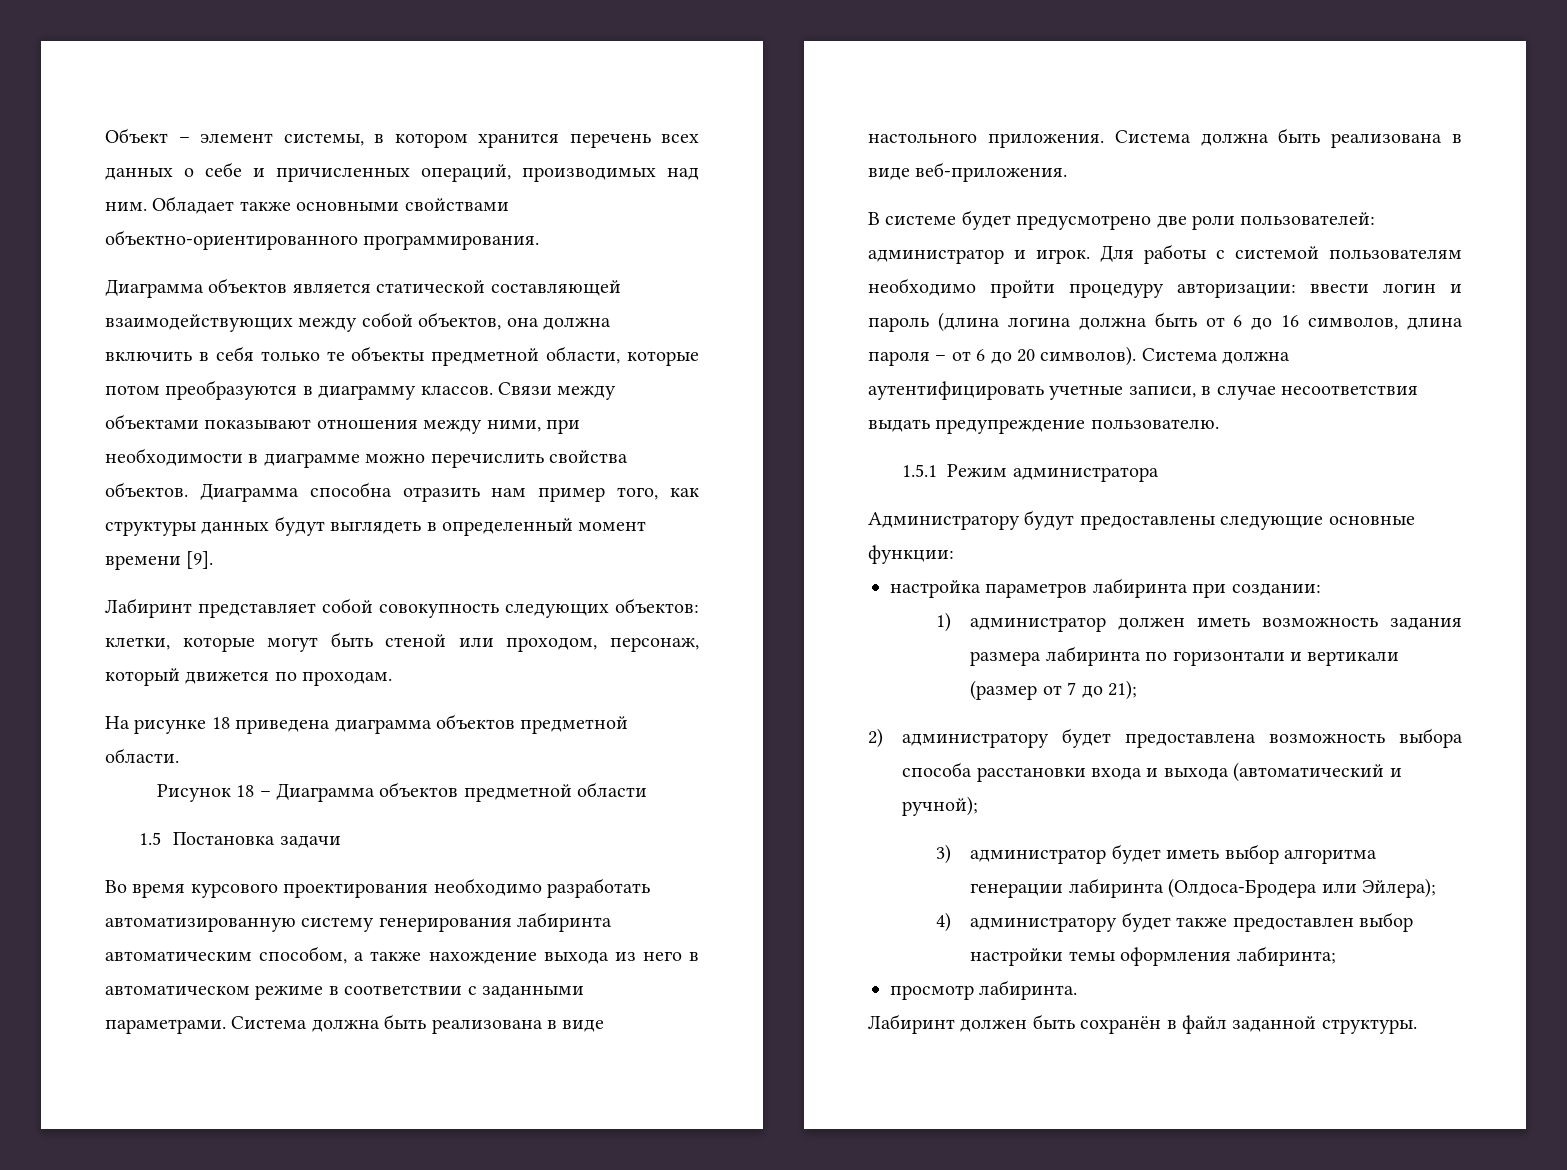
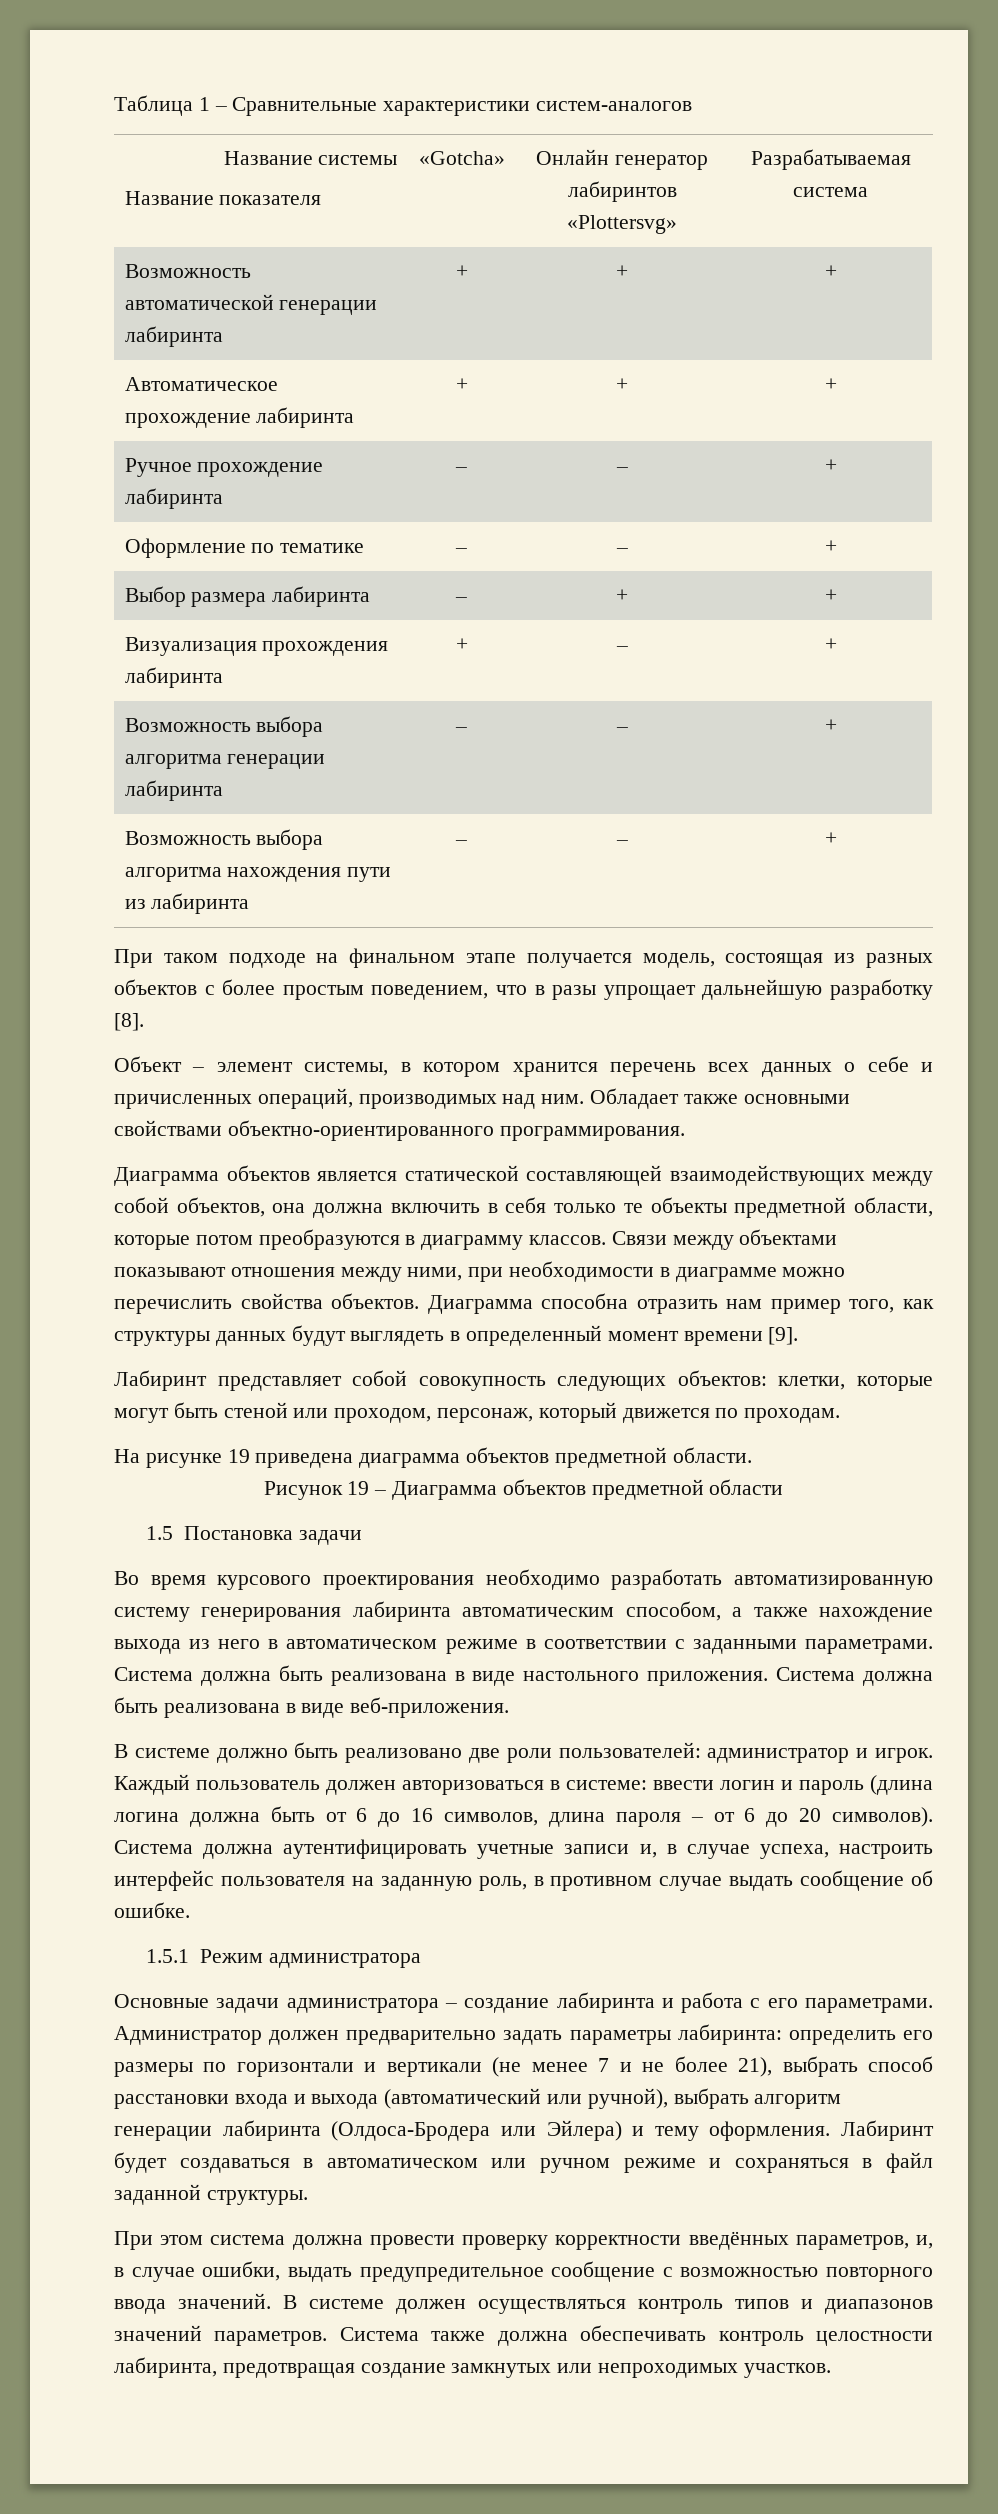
(105, 135) none -> [114,95,693,116] [223,151,398,165] [124,191,322,205] [418,151,505,165] [536,149,708,170] [567,181,677,202] [567,215,677,234] [750,149,911,170] [793,187,868,197] [124,264,251,278] [124,294,378,315] [124,326,223,347] [455,265,468,278] [616,265,628,278] [824,265,837,278] [124,377,278,391] [124,407,355,428] [455,378,468,391] [616,378,628,391] [824,378,837,391] [124,458,324,477] [124,488,223,509] [455,467,467,472] [615,467,628,472] [824,459,837,472] [124,538,365,558] [455,548,467,553] [615,548,628,553] [824,540,837,553] [124,586,371,607] [455,597,467,602] [616,589,628,602] [824,589,837,602] [124,637,389,656] [124,667,223,688] [455,638,468,651] [615,646,628,651] [824,638,837,651] [124,716,324,737] [124,754,326,769] [124,780,223,801] [455,727,467,732] [615,727,628,732] [824,719,837,732] [124,829,324,850] [124,867,392,882] [124,893,250,914] [455,840,467,845] [615,840,628,845] [824,832,837,845] [114,948,933,968] [114,979,934,1000] [114,1013,144,1031] Таблица 1 – Сравнительные характеристики систем-аналогов // Название системы // Название показателя | «Gotcha» | Онлайн генератор лабиринтов «Plottersvg» | Разрабатываемая система // Возможность автоматической генерации лабиринта | + | + | + // Автоматическое прохождение лабиринта | + | + | + // Ручное прохождение лабиринта | – | – | + // Оформление по тематике | – | – | + // Выбор размера лабиринта | – | + | + // Визуализация прохождения лабиринта | + | – | + // Возможность выбора алгоритма генерации лабиринта | – | – | + // Возможность выбора алгоритма нахождения пути из лабиринта | – | – | + // При таком подходе на финальном этапе получается модель, состоящая из разных объектов с более простым поведением, что в разы упрощает дальнейшую разработку [8]. //
[211,717,230,729] 18 -> [227,1449,250,1463] 19
[236,785,255,797] 18 -> [347,1481,370,1495] 19
[961,210,1152,230] будет предусмотрено -> [216,1742,463,1763] должно быть реализовано
[1100,244,1462,264] [868,278,1296,298] Для работы с системой пользователям необходимо пройти процедуру авторизации: -> [114,1774,647,1795] Каждый пользователь должен авторизоваться в системе:
[1128,385,1418,400] [868,419,1219,434] [902,464,1159,482] [868,510,1415,530] [868,545,954,564] [890,578,1321,598] [936,612,1462,632] [970,646,1400,666] [970,680,1137,700] [868,728,1463,748] [902,762,973,777] записи, в случае несоответствия выдать предупреждение пользователю. // 1.5.1 Режим администратора // Администратору будут предоставлены следующие основные функции: // настройка параметров лабиринта при создании: // 1) администратор должен иметь возможность задания размера лабиринта по горизонтали и вертикали (размер от 7 до 21); // 2) администратору будет предоставлена возможность выбора способа -> [564,1844,933,1859] [114,1870,933,1891] [114,1902,190,1918] [146,1949,421,1968] [114,1992,933,2013] [114,2024,933,2045] [114,2056,933,2077] записи и, в случае успеха, настроить интерфейс пользователя на заданную роль, в противном случае выдать сообщение об ошибке. // 1.5.1 Режим администратора // Основные задачи администратора – создание лабиринта и работа с его параметрами. Администратор должен предварительно задать параметры лабиринта: определить его размеры по горизонтали и вертикали (не менее 7 и не более 21), выбрать способ
[1389,768,1402,777] [902,796,979,816] [936,844,1377,864] [970,878,1436,898] [936,912,1413,932] [970,946,1336,966] [890,980,1078,1000] [868,1014,1417,1034] и ручной); // 3) администратор будет иметь выбор алгоритма генерации лабиринта (Олдоса-Бродера или Эйлера); // 4) администратору будет также предоставлен выбор настройки темы оформления лабиринта; // просмотр лабиринта. // Лабиринт должен быть сохранён в файл заданной структуры. -> [547,2088,842,2109] [114,2120,934,2141] [114,2152,934,2173] [114,2184,308,2205] [114,2231,933,2250] [114,2261,933,2282] [114,2293,933,2314] [114,2325,934,2346] [114,2357,831,2378] или ручной), выбрать алгоритм генерации лабиринта (Олдоса-Бродера или Эйлера) и тему оформления. Лабиринт будет создаваться в автоматическом или ручном режиме и сохраняться в файл заданной структуры. // При этом система должна провести проверку корректности введённых параметров, и, в случае ошибки, выдать предупредительное сообщение с возможностью повторного ввода значений. В системе должен осуществляться контроль типов и диапазонов значений параметров. Система также должна обеспечивать контроль целостности лабиринта, предотвращая создание замкнутых или непроходимых участков.

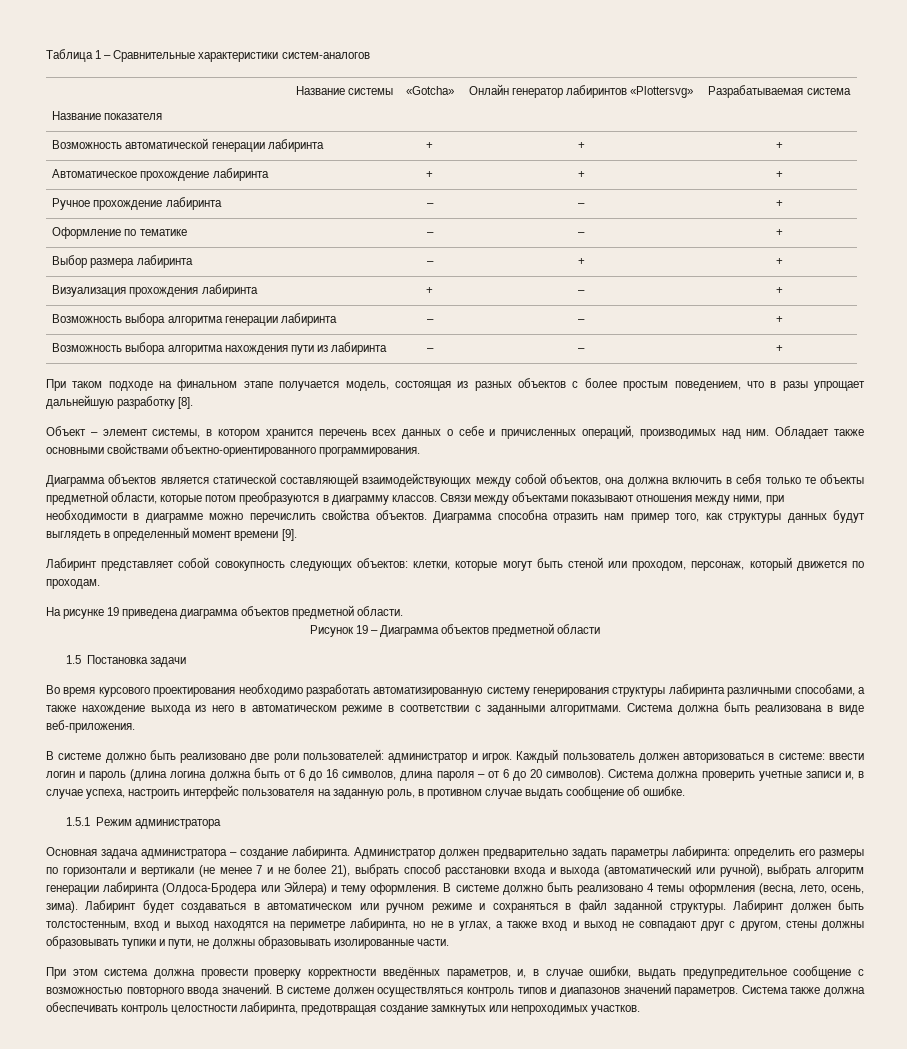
[352,1601,721,1622] лабиринта автоматическим способом, -> [612,684,855,697] структуры лабиринта различными способами,
[805,1639,934,1654] [114,1665,769,1686] параметрами. Система должна быть реализована в виде настольного приложения. -> [550,705,622,715] алгоритмами.
[283,1839,468,1859] аутентифицировать -> [701,771,755,781] проверить
[114,1994,280,2013] Основные задачи -> [46,847,138,859] Основная задача
[556,1992,933,2013] лабиринта и работа с его параметрами. -> [292,846,350,859] лабиринта.
(831, 2131) none -> [443,882,864,895] [46,901,78,913] В системе должно быть реализовано 4 темы оформления (весна, лето, осень, зима).
(308, 2197) none -> [733,900,864,913] [46,918,864,931] [46,936,449,949] Лабиринт должен быть толстостенным, вход и выход находятся на периметре лабиринта, но не в углах, а также вход и выход не совпадают друг с другом, стены должны образовывать тупики и пути, не должны образовывать изолированные части.

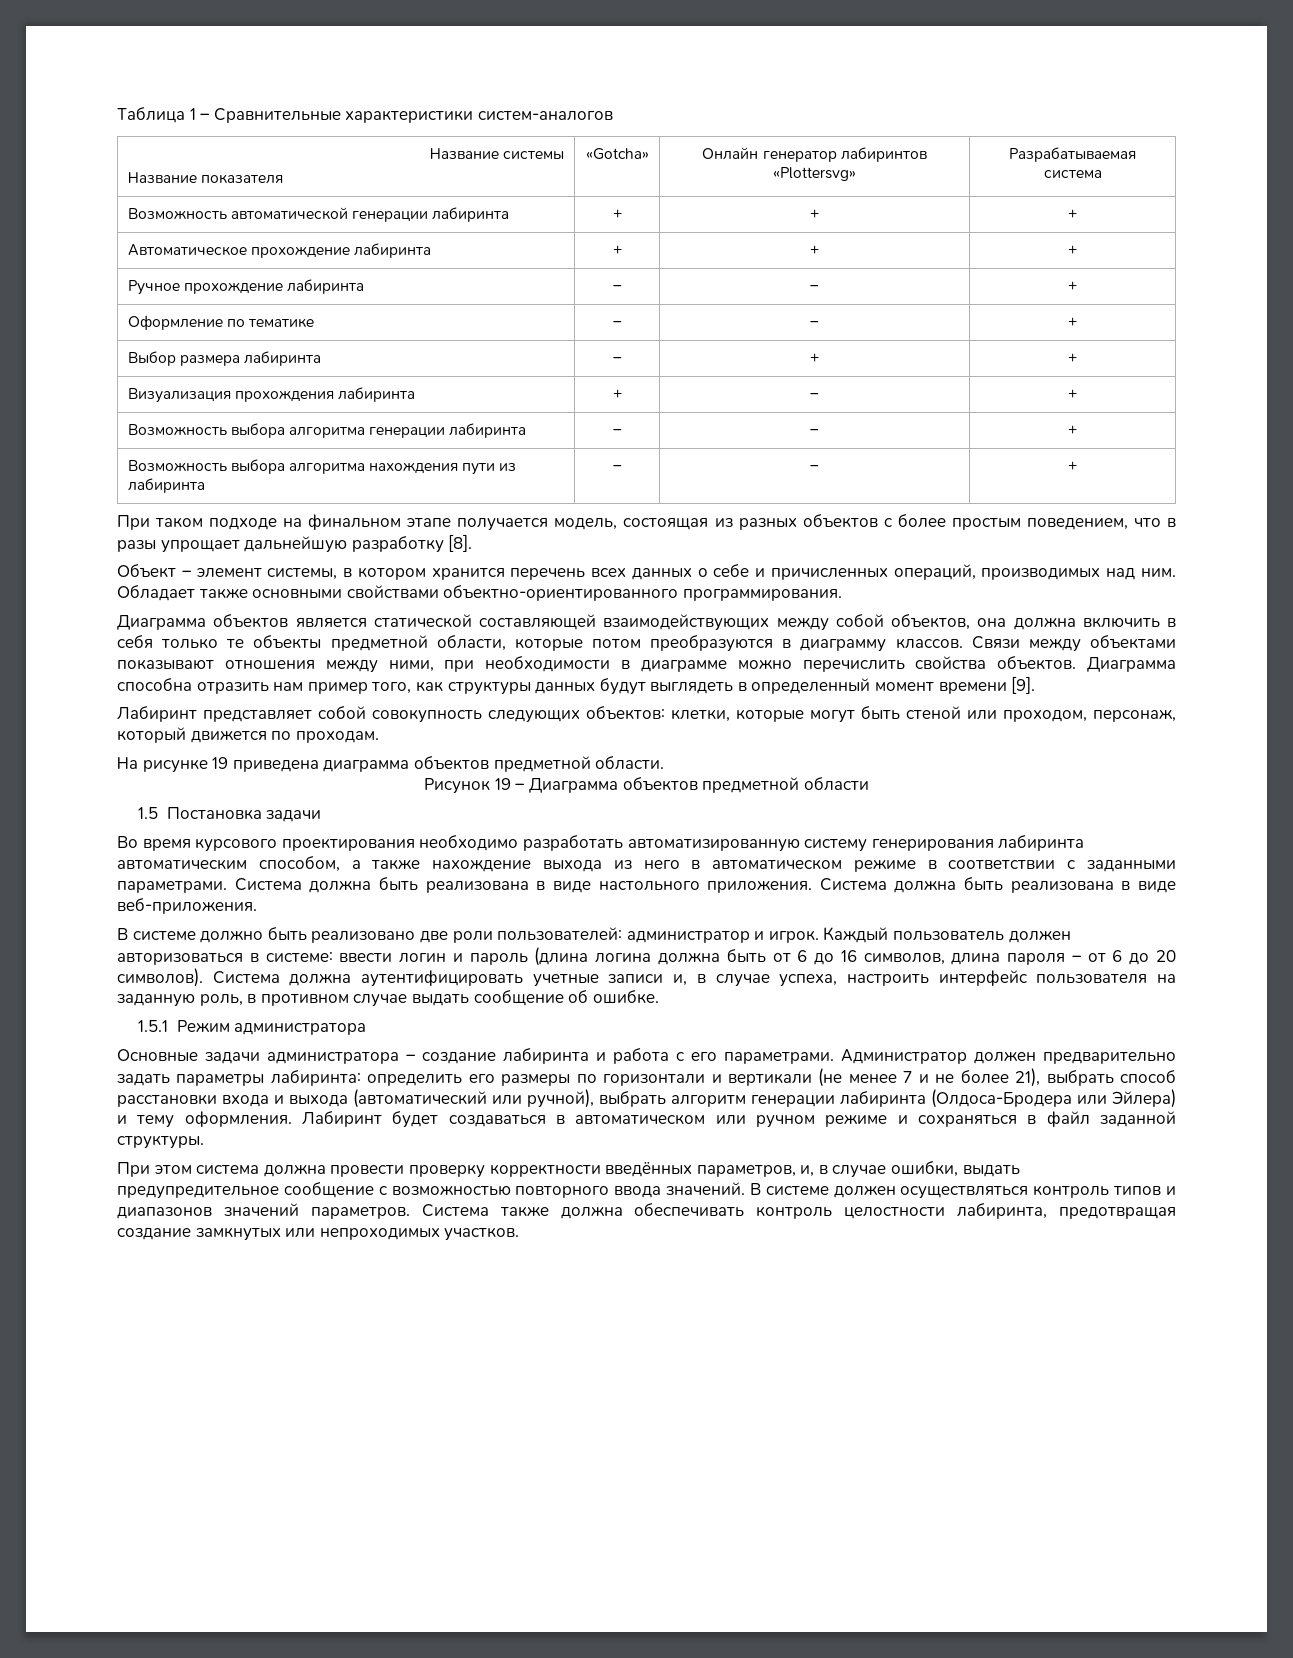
[612,684,855,697] структуры лабиринта различными способами, -> [997,835,1085,851] [117,856,340,872] лабиринта автоматическим способом,
[550,705,622,715] алгоритмами. -> [117,877,813,893] параметрами. Система должна быть реализована в виде настольного приложения.
[701,771,755,781] проверить -> [361,970,524,987] аутентифицировать
[46,847,138,859] Основная задача -> [117,1049,260,1064] Основные задачи
[292,846,350,859] лабиринта. -> [502,1048,834,1064] лабиринта и работа с его параметрами.
[443,882,864,895] [46,901,78,913] В системе должно быть реализовано 4 темы оформления (весна, лето, осень, зима). -> (292, 1119) none
[733,900,864,913] [46,918,864,931] [46,936,449,949] Лабиринт должен быть толстостенным, вход и выход находятся на периметре лабиринта, но не в углах, а также вход и выход не совпадают друг с другом, стены должны образовывать тупики и пути, не должны образовывать изолированные части. -> (204, 1142) none

